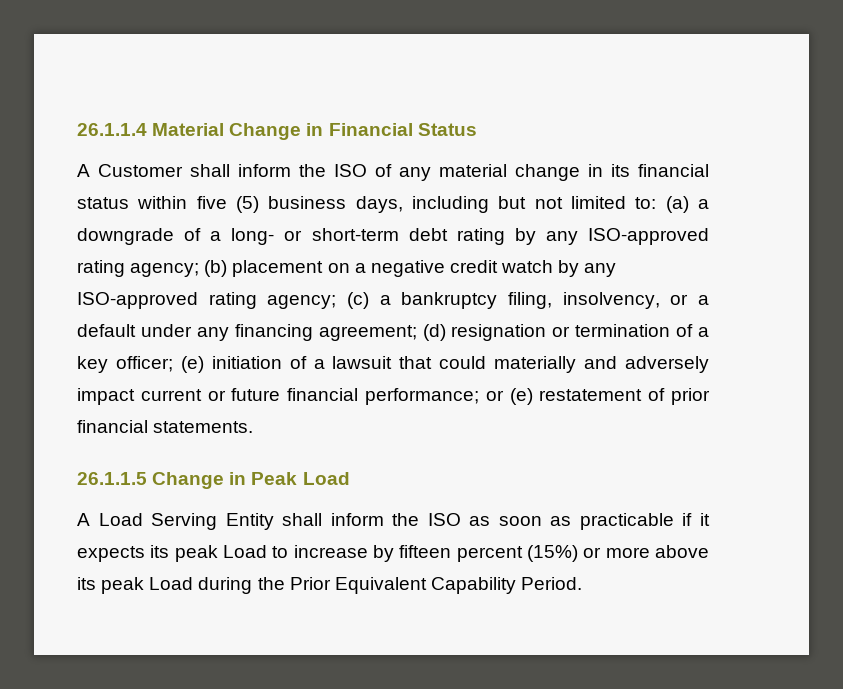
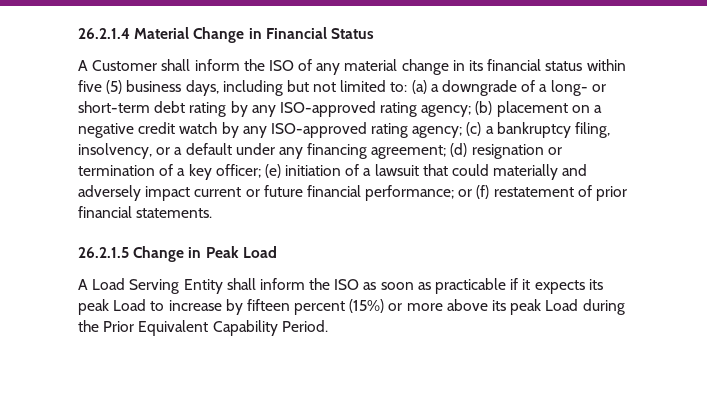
[77,123,147,136] 26.1.1.4 -> [78,28,130,39] 26.2.1.4
[509,388,533,405] (e) -> [476,185,490,199] (f)
[77,472,147,485] 26.1.1.5 -> [78,247,129,258] 26.2.1.5

